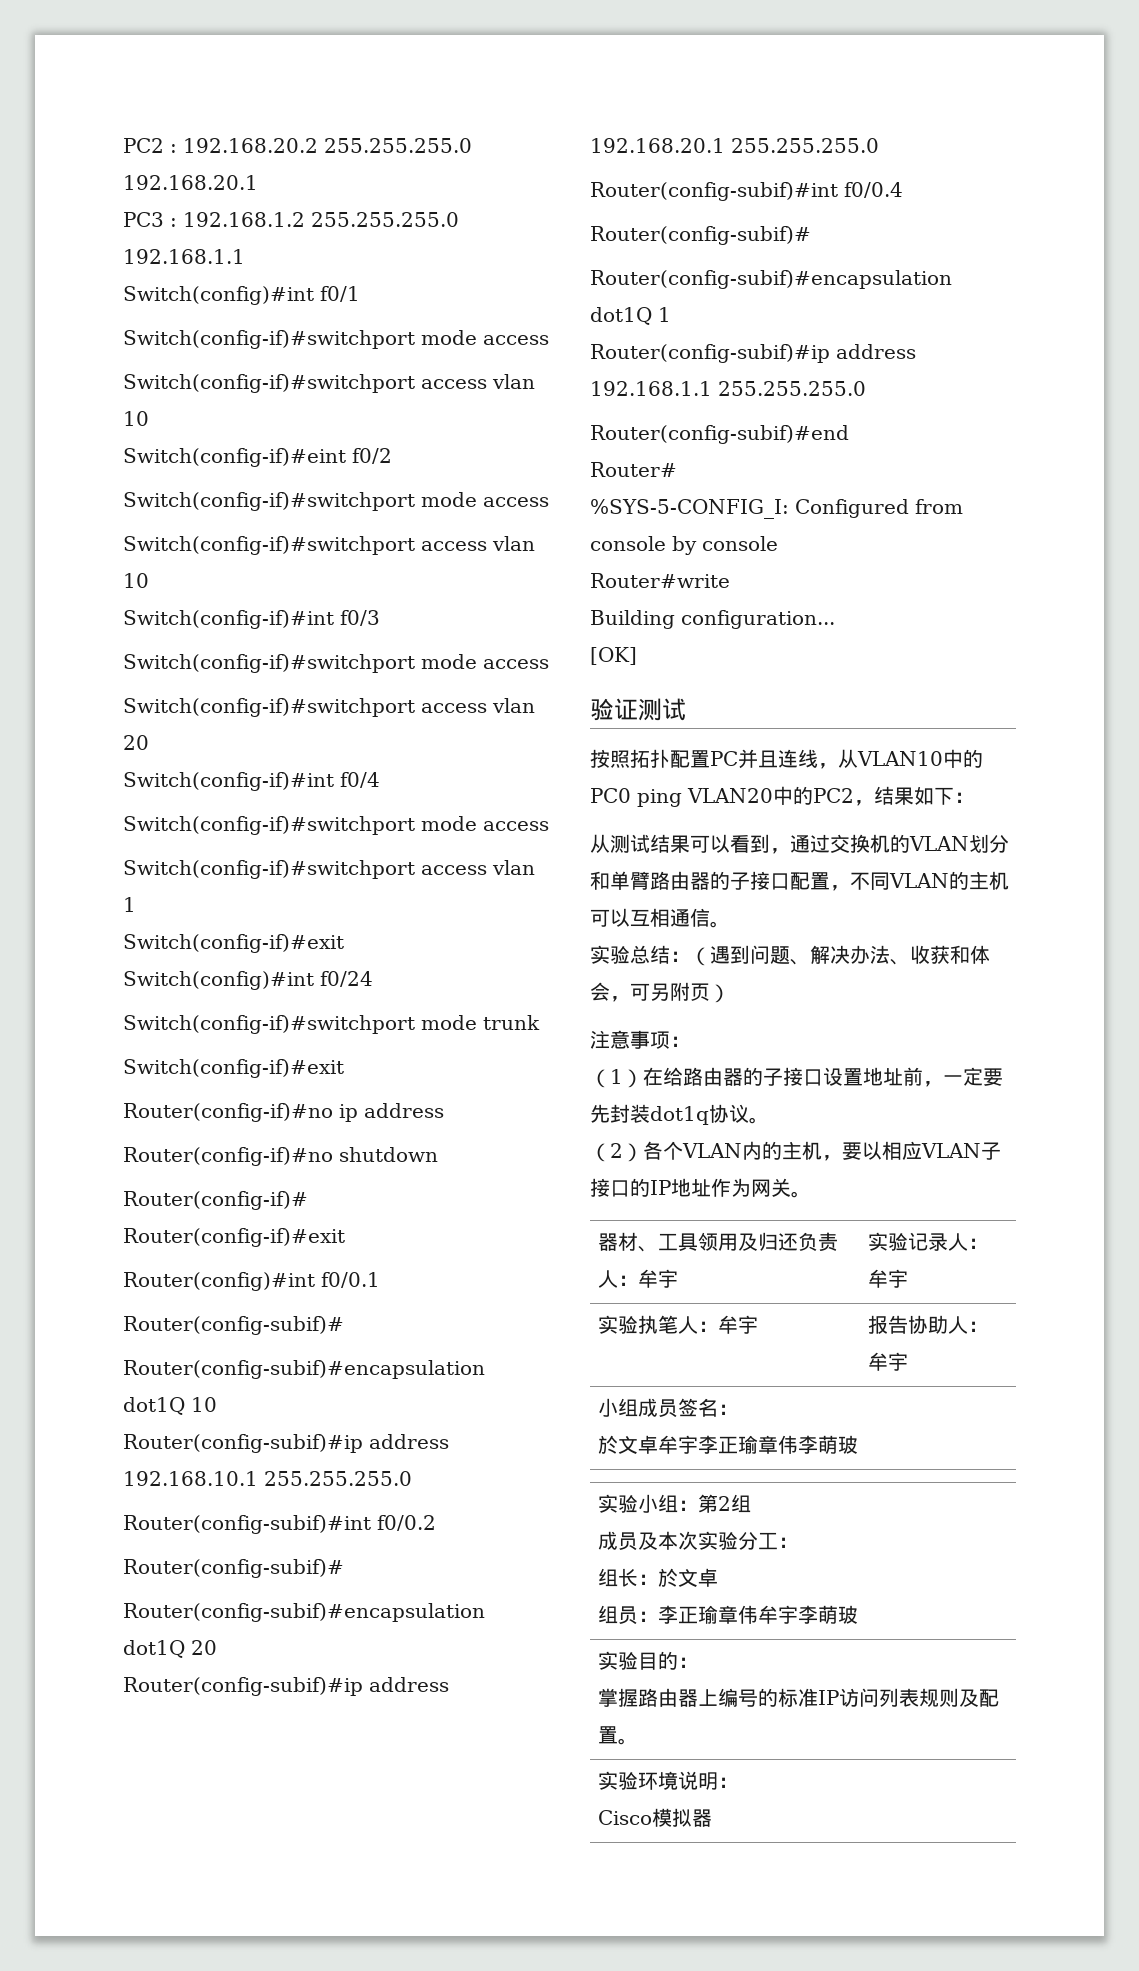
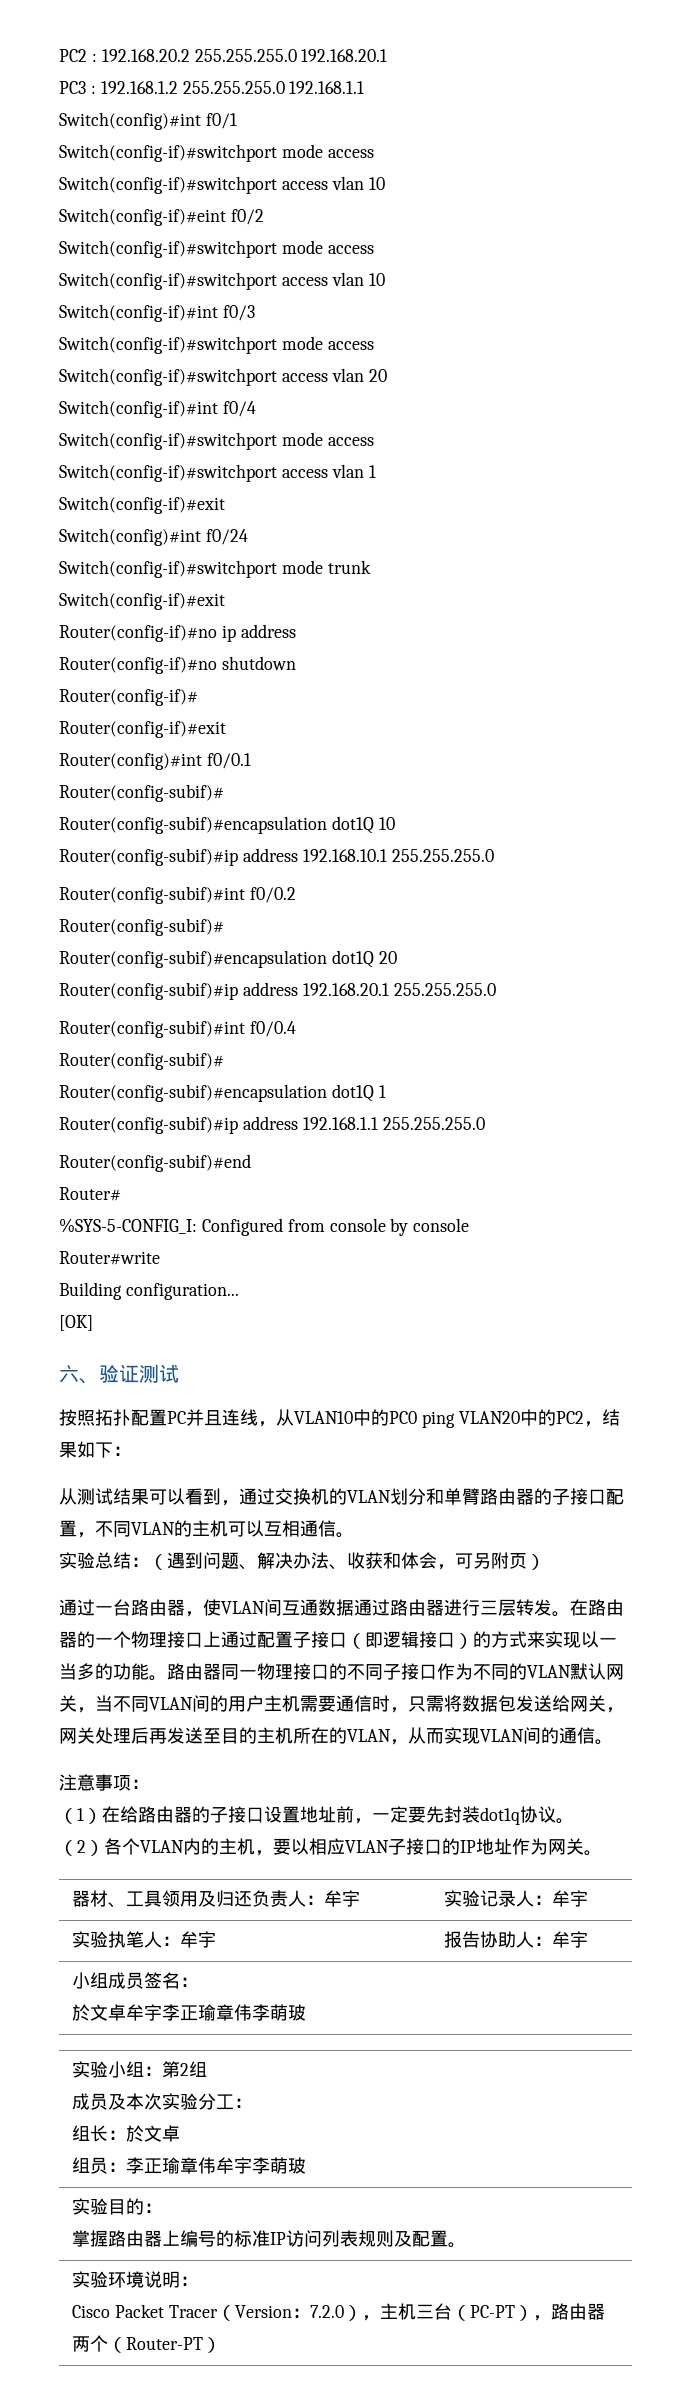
(637, 656) none -> [59,1365,99,1384] 六、
(730, 993) none -> [59,1599,624,1617] [59,1631,617,1649] [59,1663,624,1681] [59,1695,624,1713] [59,1727,613,1745] // 通过一台路由器，使VLAN间互通数据通过路由器进行三层转发。在路由器的一个物理接口上通过配置子接口（即逻辑接口）的方式来实现以一当多的功能。路由器同一物理接口的不同子接口作为不同的VLAN默认网关，当不同VLAN间的用户主机需要通信时，只需将数据包发送给网关，网关处理后再发送至目的主机所在的VLAN，从而实现VLAN间的通信。
[652,1808,713,1827] 模拟器 -> [115,2303,606,2321] [72,2335,222,2353] Packet Tracer（Version：7.2.0），主机三台（PC-PT），路由器两个（Router-PT）

